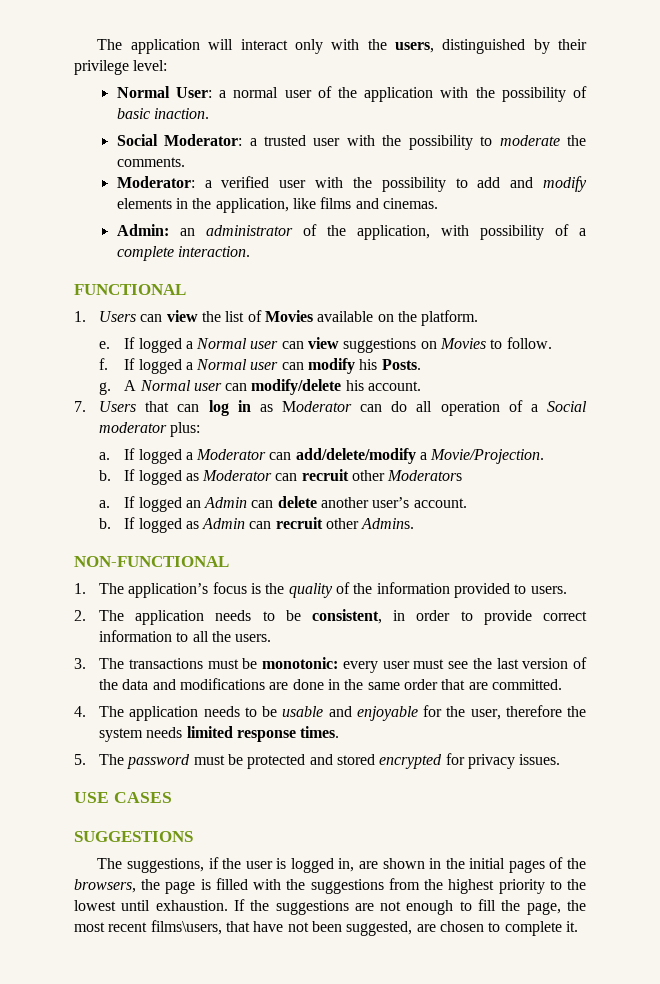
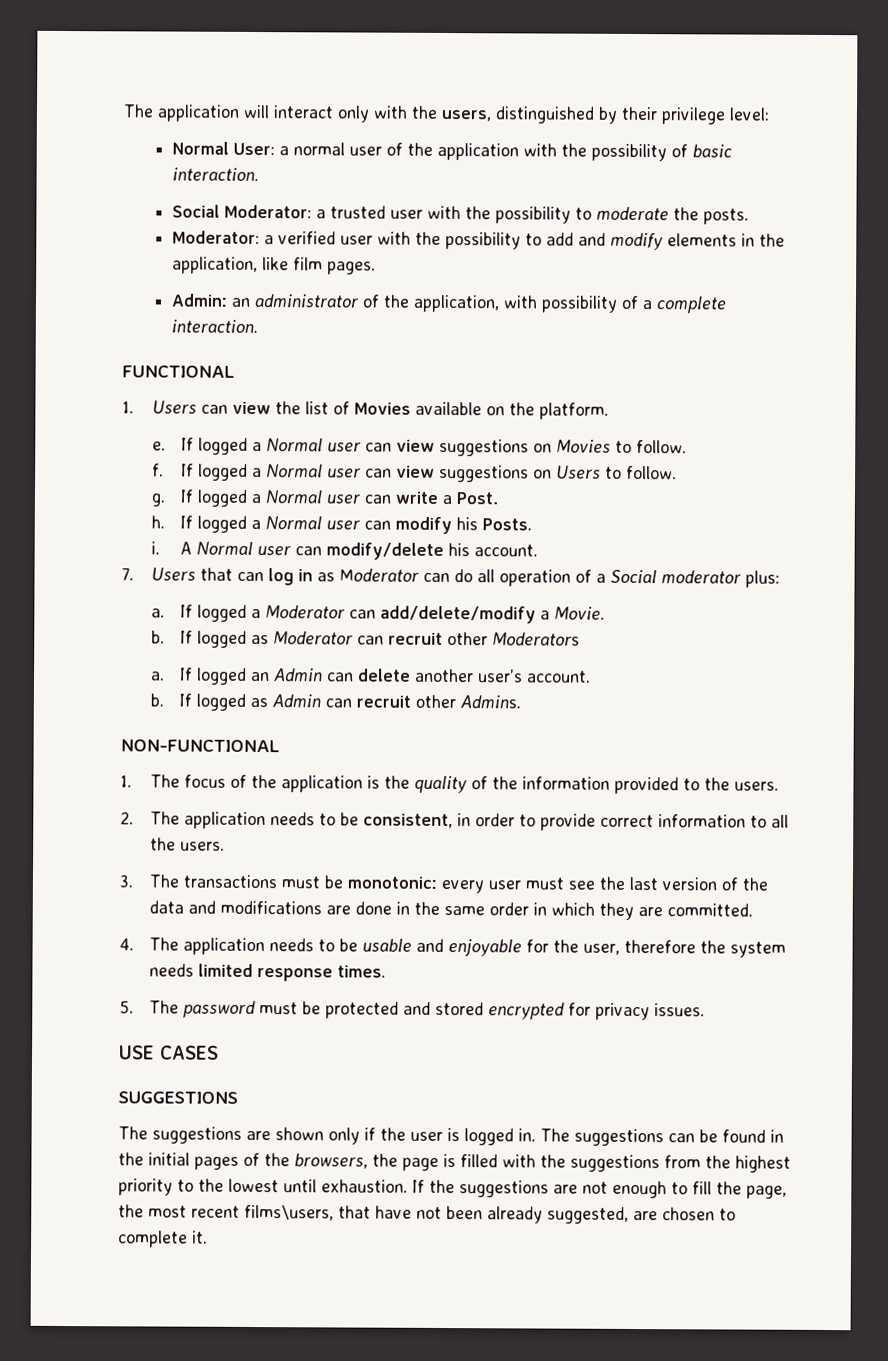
[154,108,210,119] inaction. -> [171,167,259,182] interaction.
[116,157,185,167] comments. -> [702,208,749,225] posts.
[320,197,438,209] films and cinemas. -> [292,257,376,275] film pages.
(304, 366) none -> [396,464,678,483] [150,489,499,507] [150,515,392,533] view suggestions on Users to follow. // g. If logged a Normal user can write a Post. // h. If logged a Normal user can
[99,382,112,395] g. -> [150,541,160,555] i.
[430,449,545,464] Movie/Projection. -> [554,606,606,620] Movie.
[128,582,247,598] application’s focus -> [183,774,363,793] focus of the application
(527, 589) none -> [703,777,730,791] the
[441,679,466,690] that -> [532,902,634,920] in which they
[127,858,205,873] suggestions, -> [152,1126,360,1145] suggestions are shown only
[338,858,425,872] in, are shown -> [518,1128,766,1147] in. The suggestions can be found
(342, 926) none -> [487,1206,543,1224] already

